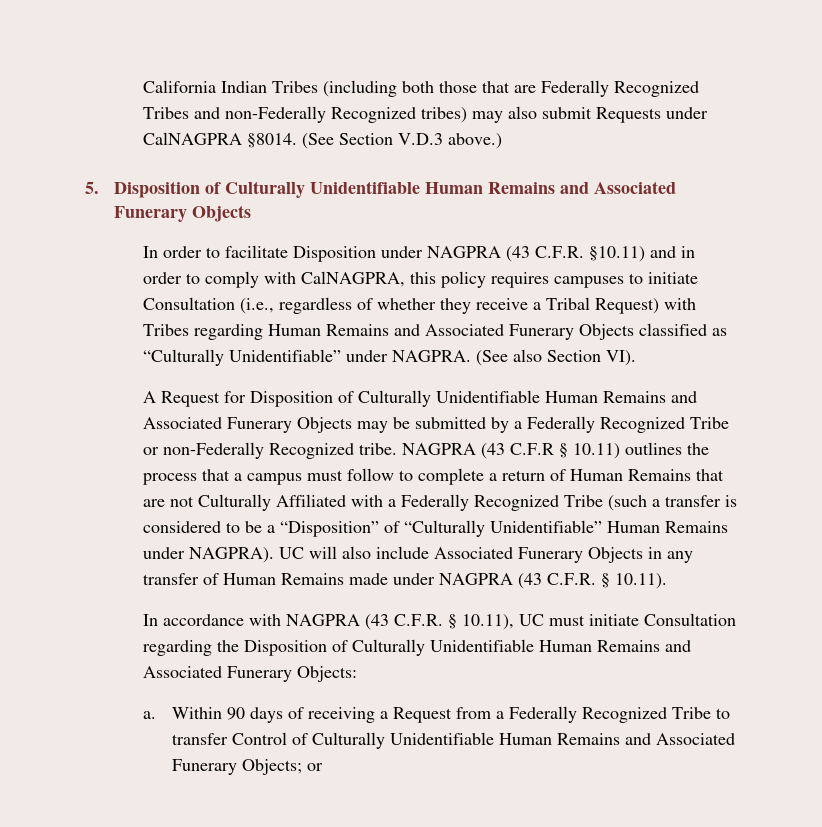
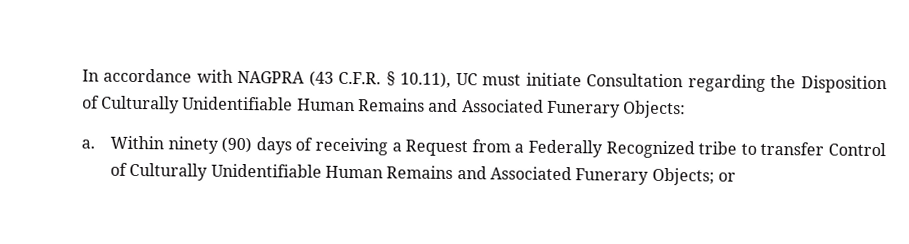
[142,80,699,97] [142,106,708,123] [142,132,502,149] [85,181,676,198] [113,205,251,222] [142,245,695,262] [142,271,698,288] [142,297,696,314] [142,323,727,340] [142,349,636,366] [142,390,697,407] [142,416,729,433] [142,442,709,459] [142,468,724,485] [142,494,737,511] [142,520,728,537] [142,546,693,563] [142,573,667,589] California Indian Tribes (including both those that are Federally Recognized Tribes and non-Federally Recognized tribes) may also submit Requests under CalNAGPRA §8014. (See Section V.D.3 above.) // 5. Disposition of Culturally Unidentifiable Human Remains and Associated Funerary Objects // In order to facilitate Disposition under NAGPRA (43 C.F.R. §10.11) and in order to comply with CalNAGPRA, this policy requires campuses to initiate Consultation (i.e., regardless of whether they receive a Tribal Request) with Tribes regarding Human Remains and Associated Funerary Objects classified as “Culturally Unidentifiable” under NAGPRA. (See also Section VI). // A Request for Disposition of Culturally Unidentifiable Human Remains and Associated Funerary Objects may be submitted by a Federally Recognized Tribe or non-Federally Recognized tribe. NAGPRA (43 C.F.R § 10.11) outlines the process that a campus must follow to complete a return of Human Remains that are not Culturally Affiliated with a Federally Recognized Tribe (such a transfer is considered to be a “Disposition” of “Culturally Unidentifiable” Human Remains under NAGPRA). UC will also include Associated Funerary Objects in any transfer of Human Remains made under NAGPRA (43 C.F.R. § 10.11). // -> (81, 75) none
[226,707,245,720] 90 -> [167,136,253,154] ninety (90)
[671,707,711,719] Tribe -> [698,141,738,155] tribe

